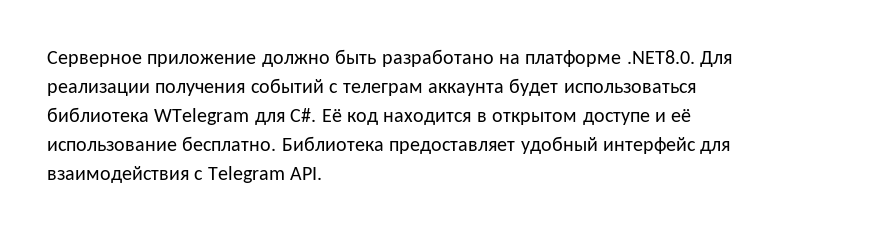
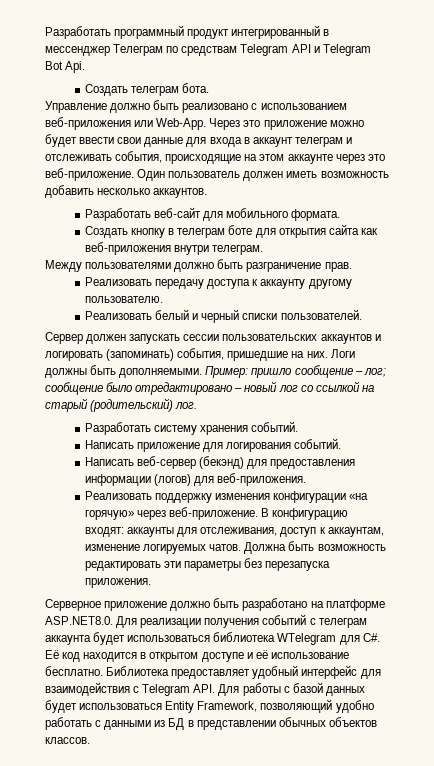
(47, 59) none -> [45,25,330,39] [45,44,371,56] [45,61,86,73] [85,83,210,96] [45,100,347,113] [45,117,364,130] [45,134,352,147] [45,151,385,164] [45,168,389,181] [45,185,208,198] [85,207,341,221] [85,224,378,238] [85,242,264,255] [45,259,352,272] [85,277,352,289] [85,296,164,303] [85,309,362,323] [45,332,381,344] [45,348,355,361] [45,365,386,378] [45,381,374,395] [45,398,198,412] [85,421,299,435] [85,438,342,452] [85,456,356,469] [85,473,307,486] [85,491,369,503] [85,507,349,520] [85,527,384,537] [85,541,386,554] [85,558,331,571] [85,578,152,588] Разработать программный продукт интегрированный в мессенджер Телеграм по средствам Telegram API и Telegram Bot Api. // Создать телеграм бота. // Управление должно быть реализовано с использованием веб-приложения или Web-App. Через это приложение можно будет ввести свои данные для входа в аккаунт телеграм и отслеживать события, происходящие на этом аккаунте через это веб-приложение. Один пользователь должен иметь возможность добавить несколько аккаунтов. // Разработать веб-сайт для мобильного формата. // Создать кнопку в телеграм боте для открытия сайта как веб-приложения внутри телеграм. // Между пользователями должно быть разграничение прав. // Реализовать передачу доступа к аккаунту другому пользователю. // Реализовать белый и черный списки пользователей. // Сервер должен запускать сессии пользовательских аккаунтов и логировать (запоминать) события, пришедшие на них. Логи должны быть дополняемыми. Пример: пришло сообщение – лог; сообщение было отредактировано – новый лог со ссылкой на старый (родительский) лог. // Разработать систему хранения событий. // Написать приложение для логирования событий. // Написать веб-сервер (бекэнд) для предоставления информации (логов) для веб-приложения. // Реализовать поддержку изменения конфигурации «на горячую» через веб-приложение. В конфигурацию входят: аккаунты для отслеживания, доступ к аккаунтам, изменение логируемых чатов. Должна быть возможность редактировать эти параметры без перезапуска приложения. //
[626,50,695,64] .NET8.0. -> [45,616,113,625] ASP.NET8.0.
(323, 173) none -> [218,682,365,696] [45,699,374,713] [45,717,377,730] [45,737,90,744] Для работы с базой данных будет использоваться Entity Framework, позволяющий удобно работать с данными из БД в представлении обычных объектов классов.

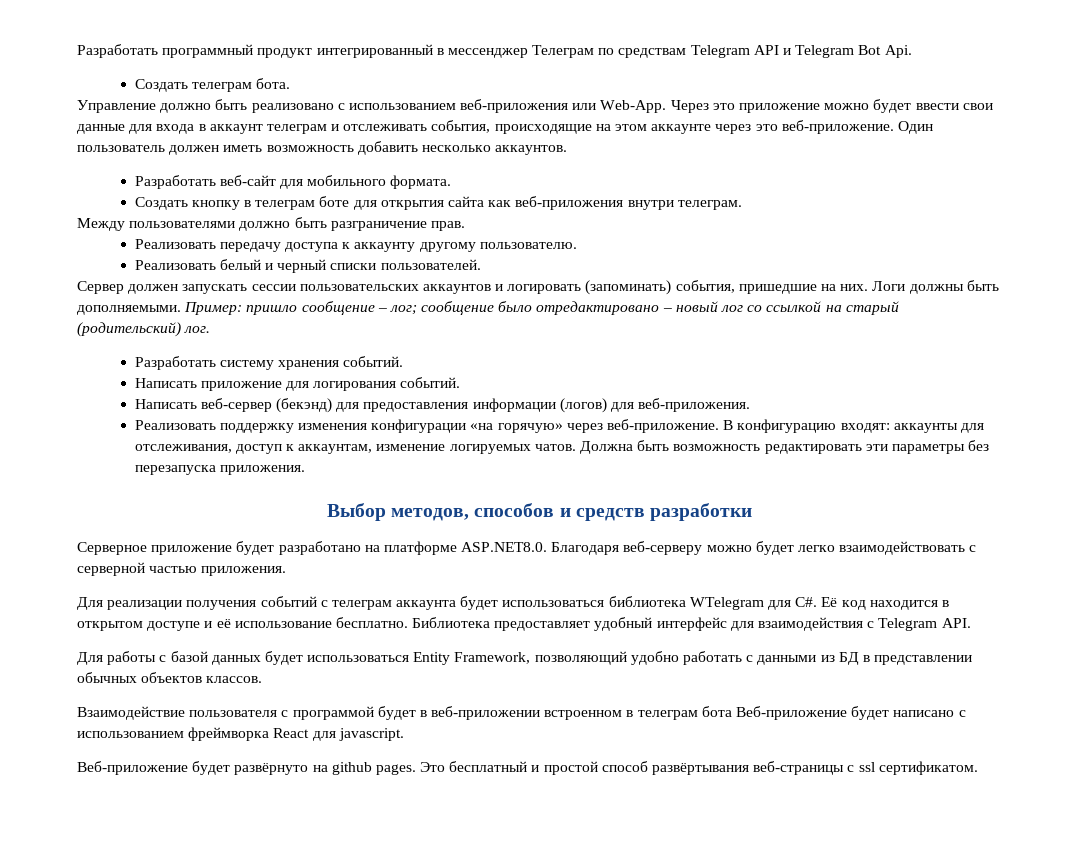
(152, 583) none -> [326,503,753,521] // Выбор методов, способов и средств разработки
[170,598,240,611] должно быть -> [236,541,275,555] будет
(113, 620) none -> [551,541,977,555] [77,562,287,576] Благодаря веб-серверу можно будет легко взаимодействовать с серверной частью приложения. //
(216, 688) none -> (971, 623) //
(90, 740) none -> [77,706,966,720] [77,727,404,741] [77,761,978,775] // Взаимодействие пользователя с программой будет в веб-приложении встроенном в телеграм бота Веб-приложение будет написано с использованием фреймворка React для javascript. // Веб-приложение будет развёрнуто на github pages. Это бесплатный и простой способ развёртывания веб-страницы с ssl сертификатом.

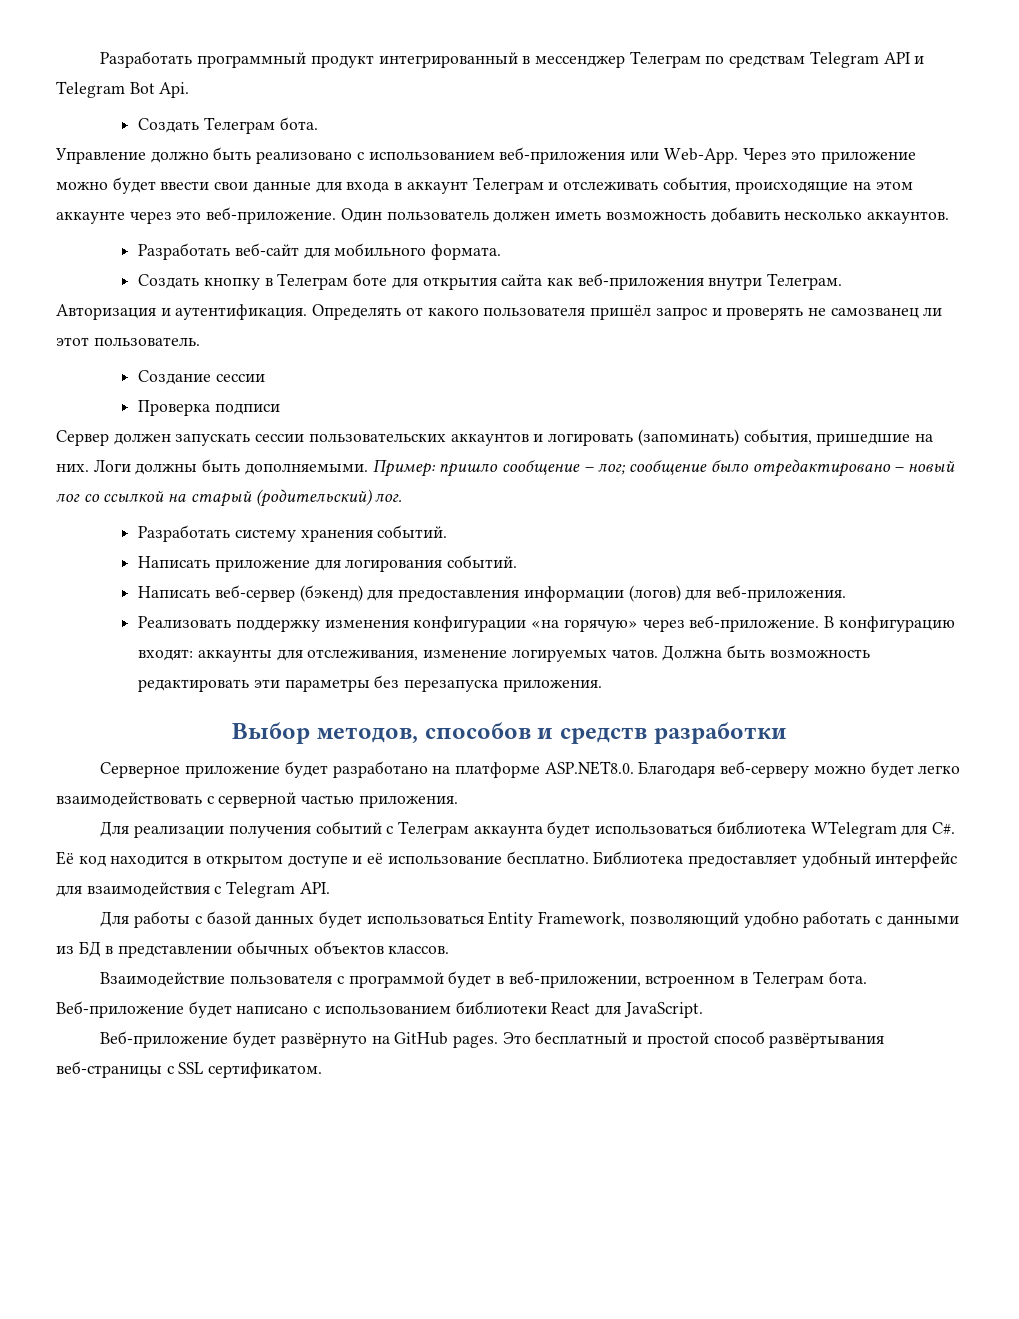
[191,82,252,92] телеграм -> [203,117,275,134] Телеграм
[266,124,327,134] телеграм -> [472,177,544,194] Телеграм
[255,200,316,210] телеграм -> [277,273,349,290] Телеграм
[677,200,742,210] [77,217,465,231] [134,239,577,252] [134,259,481,273] телеграм. // Между пользователями должно быть разграничение прав. // Реализовать передачу доступа к аккаунту другому пользователю. // Реализовать белый и черный списки пользователей. -> [767,273,843,290] [56,304,943,320] [56,337,200,346] [138,370,265,385] [138,400,280,416] Телеграм. // Авторизация и аутентификация. Определять от какого пользователя пришёл запрос и проверять не самозванец ли этот пользователь. // Создание сессии // Проверка подписи
[276,398,333,413] (бекэнд) -> [299,585,363,602] (бэкенд)
[235,444,373,454] доступ к аккаунтам, -> (419, 655) none
[331,600,392,610] телеграм -> [397,821,469,838] Телеграм
[431,706,541,720] веб-приложении -> [508,971,641,988] веб-приложении,
[637,706,732,720] телеграм бота -> [752,971,867,988] Телеграм бота.
[188,727,270,741] фреймворка -> [455,1001,547,1014] библиотеки
[338,728,404,741] javascript. -> [623,1002,703,1018] JavaScript.
[331,762,372,775] github -> [394,1032,449,1045] GitHub
[858,762,875,772] ssl -> [178,1062,204,1074] SSL

